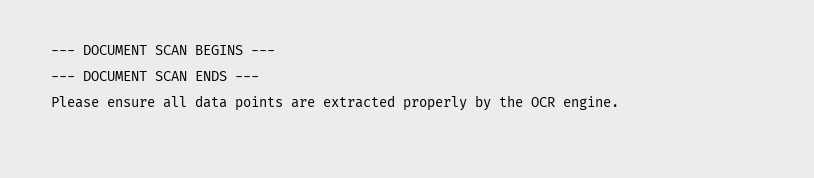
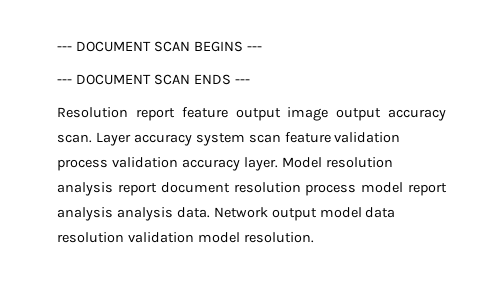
[51,95,619,111] Please ensure all data points are extracted properly by the OCR engine. -> [57,107,446,121] [57,132,401,146] [57,157,393,171] [57,182,447,196] [57,207,396,221] [57,232,314,243] Resolution report feature output image output accuracy scan. Layer accuracy system scan feature validation process validation accuracy layer. Model resolution analysis report document resolution process model report analysis analysis data. Network output model data resolution validation model resolution.

